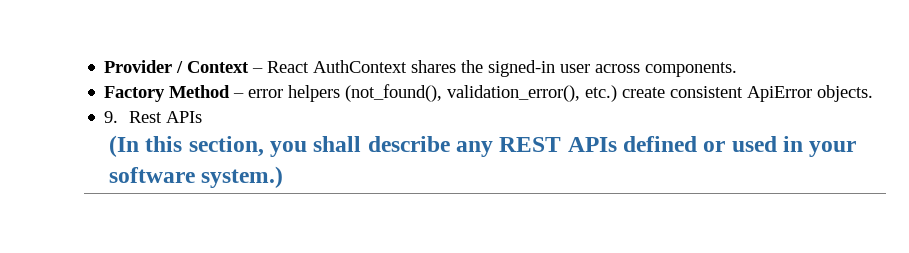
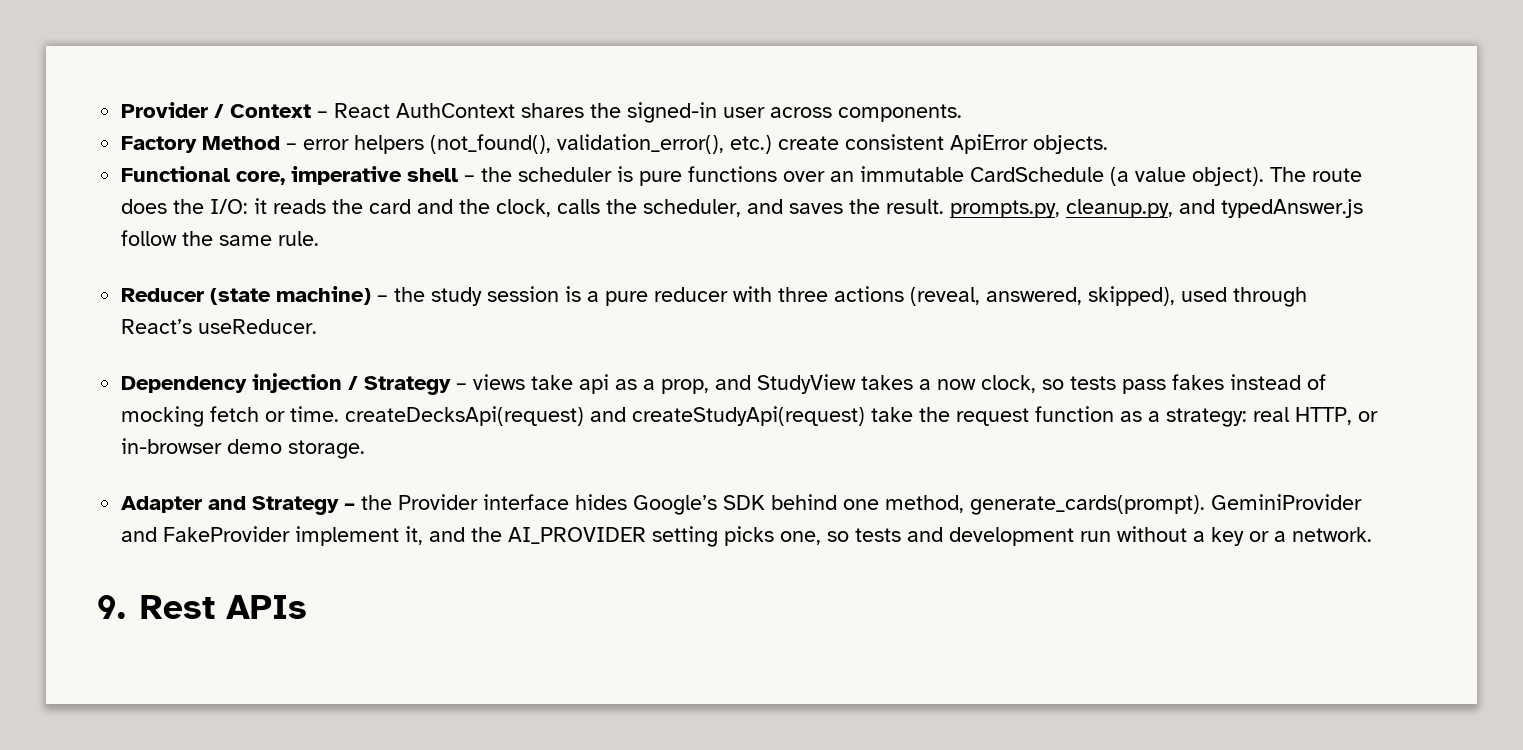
[104,111,203,123] [108,135,857,157] [108,166,284,188] 9. Rest APIs // (In this section, you shall describe any REST APIs defined or used in your software system.) -> [121,166,1363,186] [121,198,1364,218] [121,230,320,246] [121,286,1308,307] [121,319,318,334] [121,373,1327,395] [121,406,1379,427] [121,438,366,459] [121,494,1363,515] [121,526,1373,547] [97,595,308,619] Functional core, imperative shell – the scheduler is pure functions over an immutable CardSchedule (a value object). The route does the I/O: it reads the card and the clock, calls the scheduler, and saves the result. prompts.py, cleanup.py, and typedAnswer.js follow the same rule. // Reducer (state machine) – the study session is a pure reducer with three actions (reveal, answered, skipped), used through React’s useReducer. // Dependency injection / Strategy – views take api as a prop, and StudyView takes a now clock, so tests pass fakes instead of mocking fetch or time. createDecksApi(request) and createStudyApi(request) take the request function as a strategy: real HTTP, or in-browser demo storage. // Adapter and Strategy – the Provider interface hides Google’s SDK behind one method, generate_cards(prompt). GeminiProvider and FakeProvider implement it, and the AI_PROVIDER setting picks one, so tests and development run without a key or a network. // 9. Rest APIs

